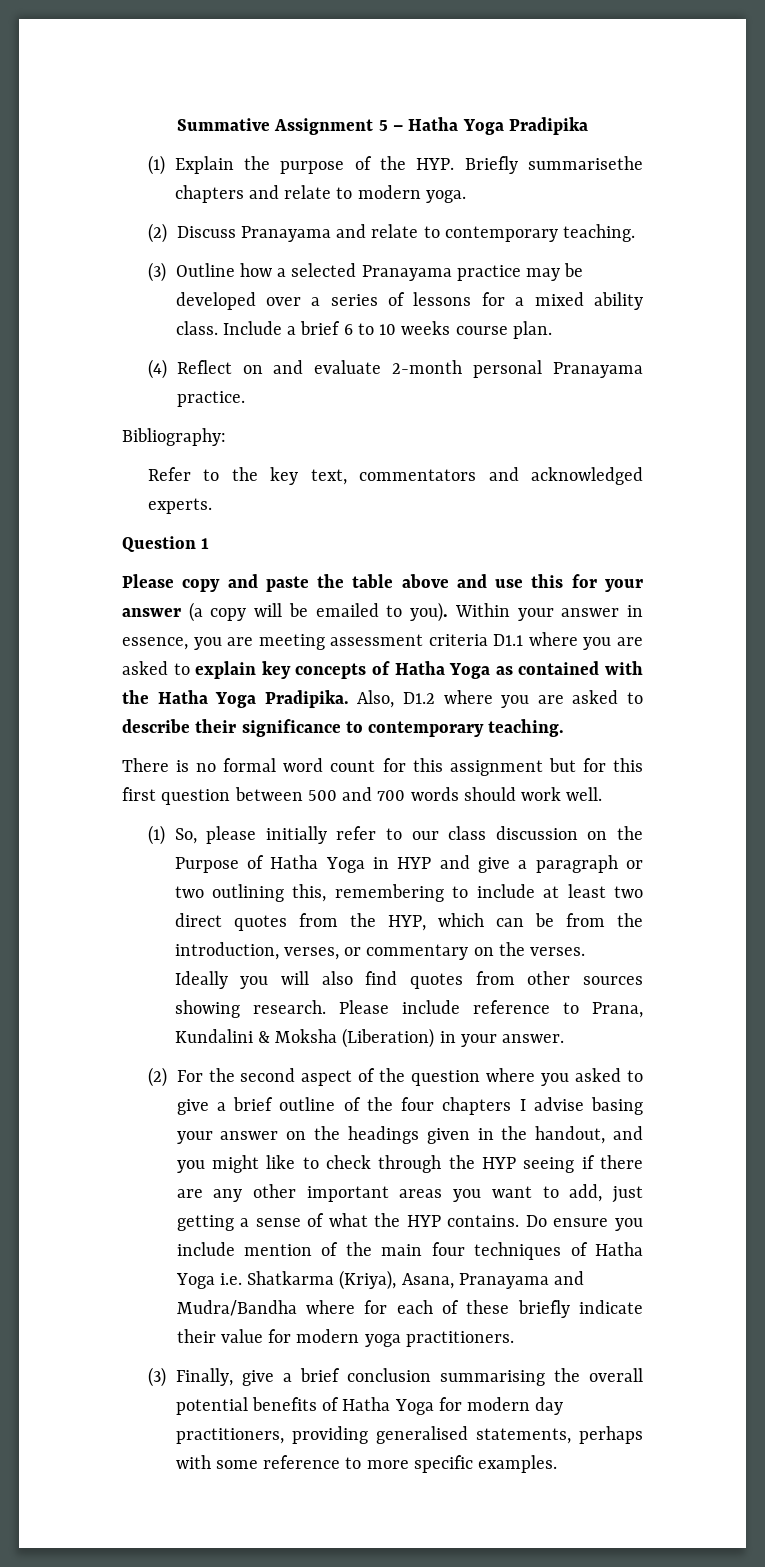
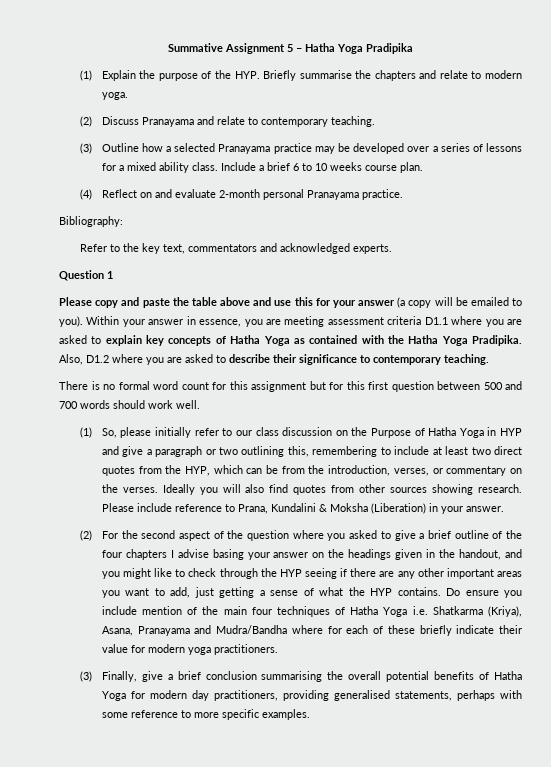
[528,156,643,170] summarisethe -> [299,70,372,79] summarise the

